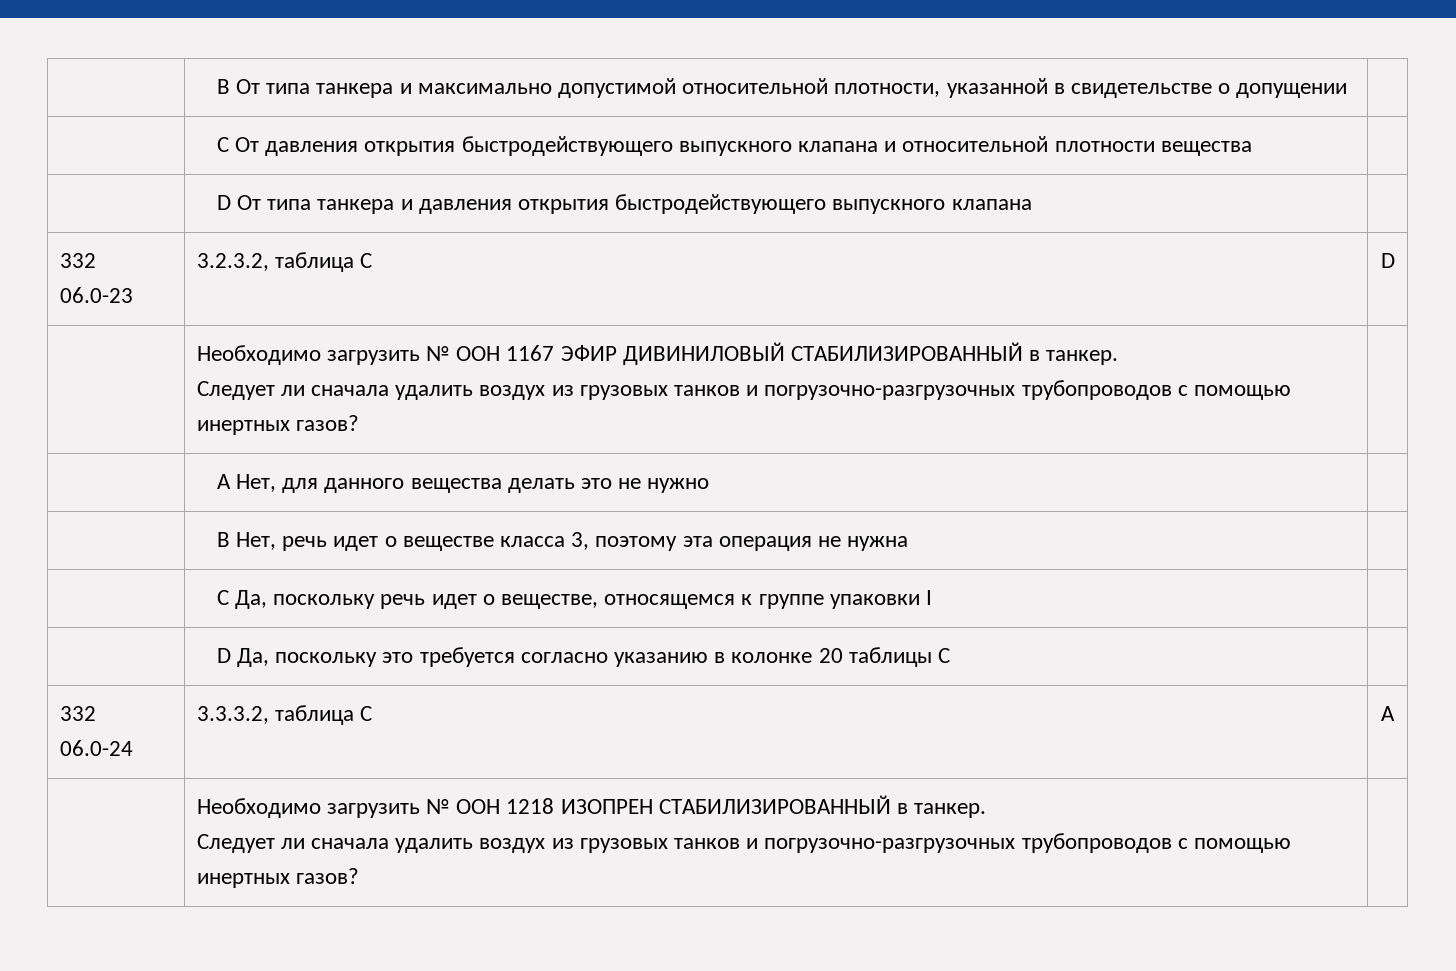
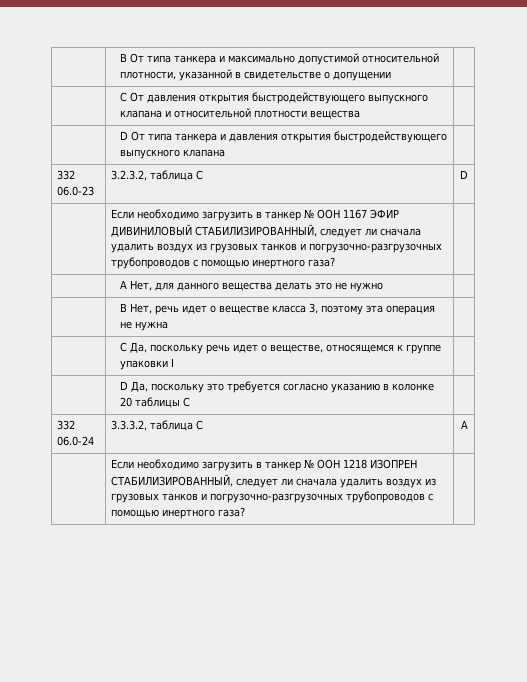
[196,345,420,365] Необходимо загрузить -> [111,209,302,221] Если необходимо загрузить в танкер
[791,342,1119,365] [196,381,275,400] СТАБИЛИЗИРОВАННЫЙ в танкер. // Следует -> [195,224,363,238] СТАБИЛИЗИРОВАННЫЙ, следует
[196,415,359,435] инертных газов? -> [252,257,336,269] инертного газа?
[196,795,987,818] [196,834,275,853] Необходимо загрузить № ООН 1218 ИЗОПРЕН СТАБИЛИЗИРОВАННЫЙ в танкер. // Следует -> [111,459,418,471] [111,474,279,488] Если необходимо загрузить в танкер № ООН 1218 ИЗОПРЕН СТАБИЛИЗИРОВАННЫЙ, следует
[196,868,359,888] инертных газов? -> [162,507,246,519] инертного газа?

